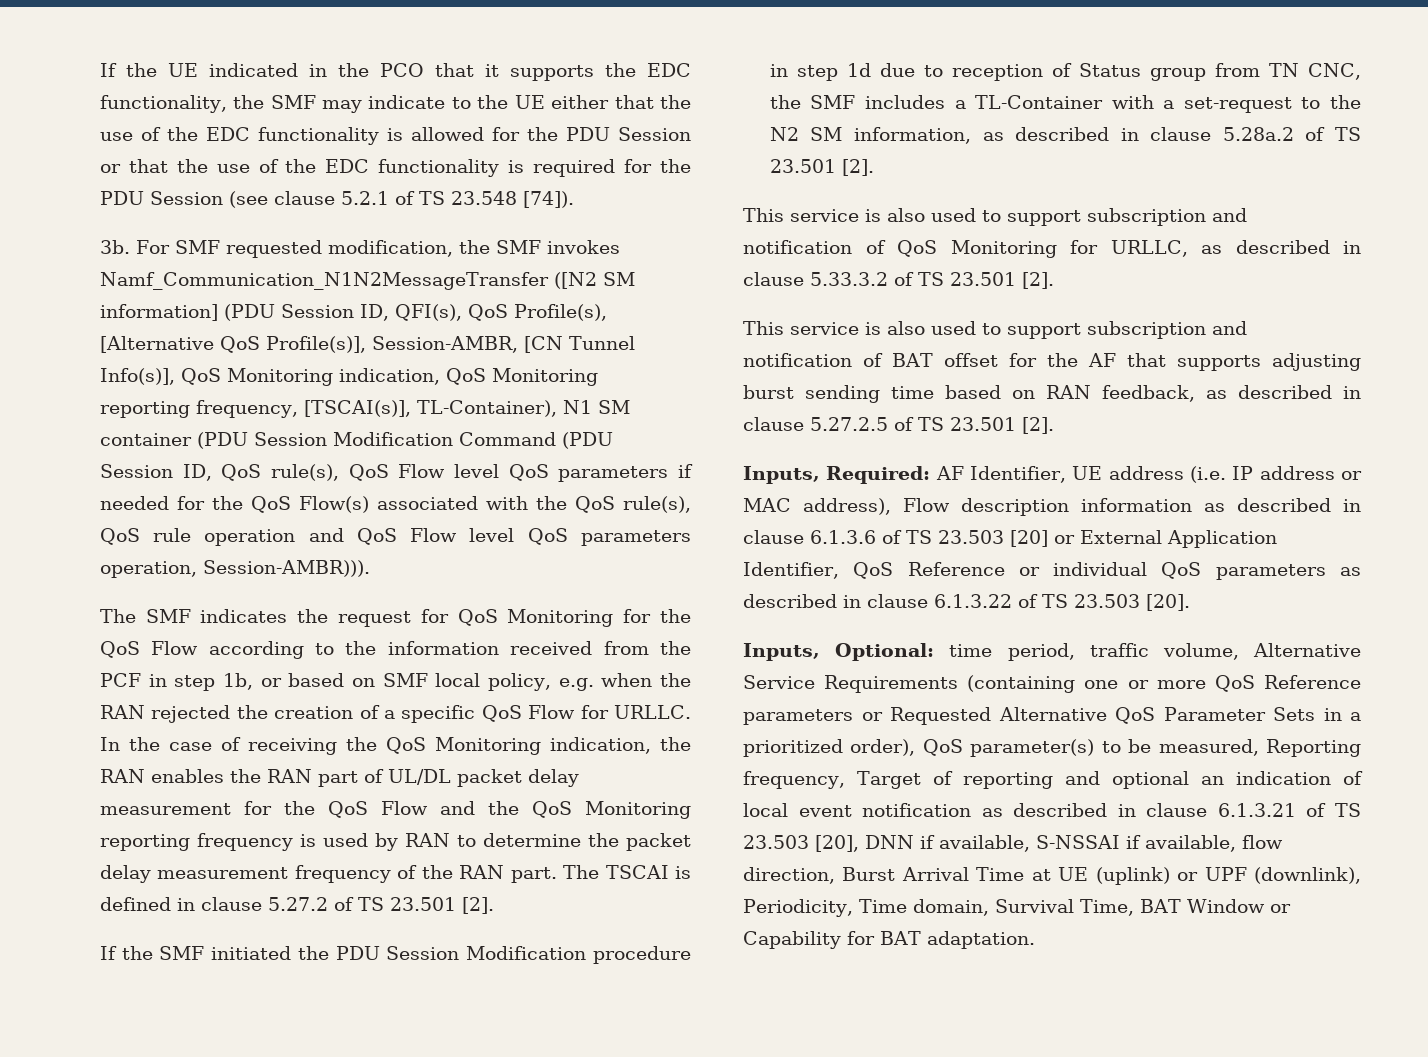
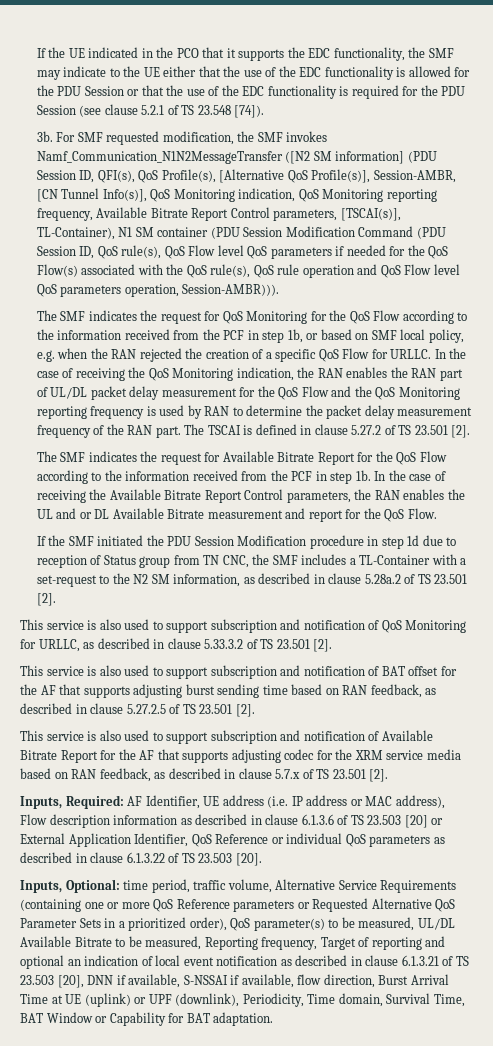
(298, 409) none -> [96,207,338,221] Available Bitrate Report Control parameters,
(494, 905) none -> [36,451,447,465] [36,470,446,484] [36,489,465,503] [36,508,437,522] // The SMF indicates the request for Available Bitrate Report for the QoS Flow according to the information received from the PCF in step 1b. In the case of receiving the Available Bitrate Report Control parameters, the RAN enables the UL and or DL Available Bitrate measurement and report for the QoS Flow.
(1054, 425) none -> [20,730,433,744] [20,749,461,763] [20,768,389,782] // This service is also used to support subscription and notification of Available Bitrate Report for the AF that supports adjusting codec for the XRM service media based on RAN feedback, as described in clause 5.7.x of TS 23.501 [2].
(1259, 747) none -> [417,918,455,930] [20,936,202,950] UL/DL Available Bitrate to be measured,

